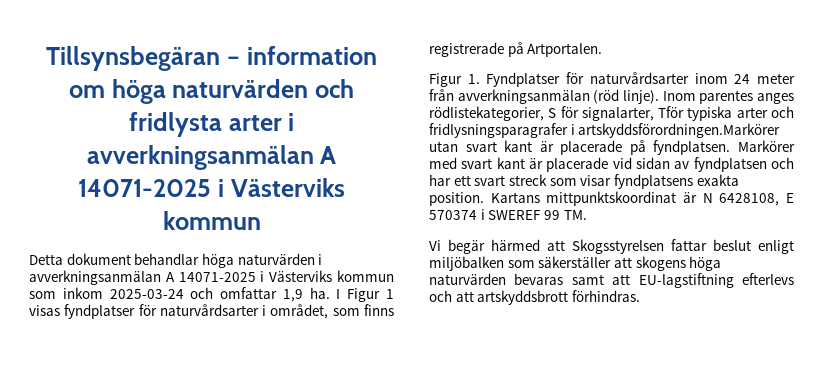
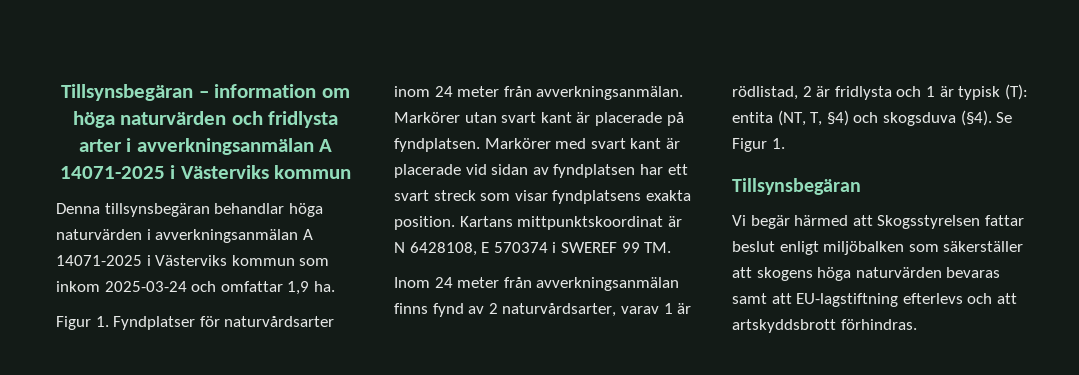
[29,253,131,265] Detta dokument -> [56,203,210,217] Denna tillsynsbegäran
[336,288,394,302] [29,304,394,319] [429,42,603,57] I Figur 1 visas fyndplatser för naturvårdsarter i området, som finns registrerade på Artportalen. -> (335, 286) none
[457,89,794,104] [429,106,794,121] [429,123,781,138] avverkningsanmälan (röd linje). Inom parentes anges rödlistekategorier, S för signalarter, Tför typiska arter och fridlysningsparagrafer i artskyddsförordningen.Markörer -> [536,86,684,100] [394,112,460,123] avverkningsanmälan. Markörer
[771,157,794,169] och -> (636, 171) none
(587, 215) none -> [394,277,680,291] [394,303,692,317] [732,84,1028,100] [732,110,1013,126] [732,138,785,152] [732,178,861,195] // Inom 24 meter från avverkningsanmälan finns fynd av 2 naturvårdsarter, varav 1 är rödlistad, 2 är fridlysta och 1 är typisk (T): entita (NT, T, §4) och skogsduva (§4). Se Figur 1. // Tillsynsbegäran

